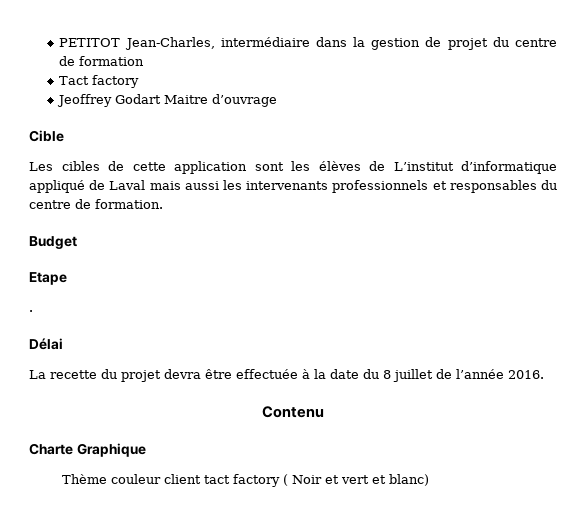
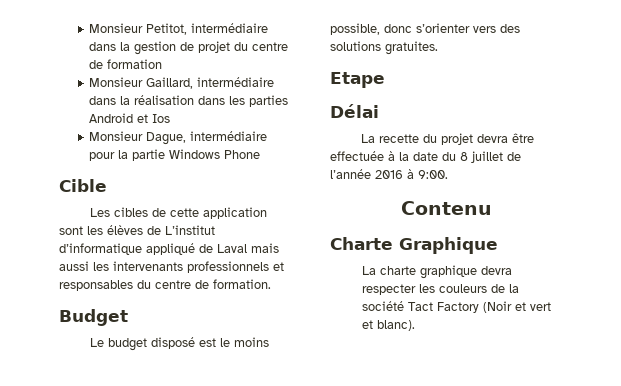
[59,37,215,50] PETITOT Jean-Charles, -> [89,23,188,35] Monsieur Petitot,
[59,75,140,88] [57,94,278,107] Tact factory // Jeoffrey Godart Maitre d’ouvrage -> [89,77,275,89] [89,95,289,107] [89,113,171,123] [89,131,268,145] [89,149,261,161] Monsieur Gaillard, intermédiaire dans la réalisation dans les parties Android et Ios // Monsieur Dague, intermédiaire pour la partie Windows Phone
(77, 242) none -> [90,337,270,351] [330,23,520,35] [330,41,438,55] // Le budget disposé est le moins possible, donc s’orienter vers des solutions gratuites.
[29,310,33,312] // . -> (385, 80) none
[508,370,544,379] 2016. -> [375,169,448,179] 2016 à 9:00.
[62,474,323,487] Thème couleur client tact factory ( Noir -> [362,265,513,279] [362,284,520,295] [362,301,513,313] La charte graphique devra respecter les couleurs de la société Tact Factory (Noir
[389,474,430,486] blanc) -> [377,320,416,331] blanc).

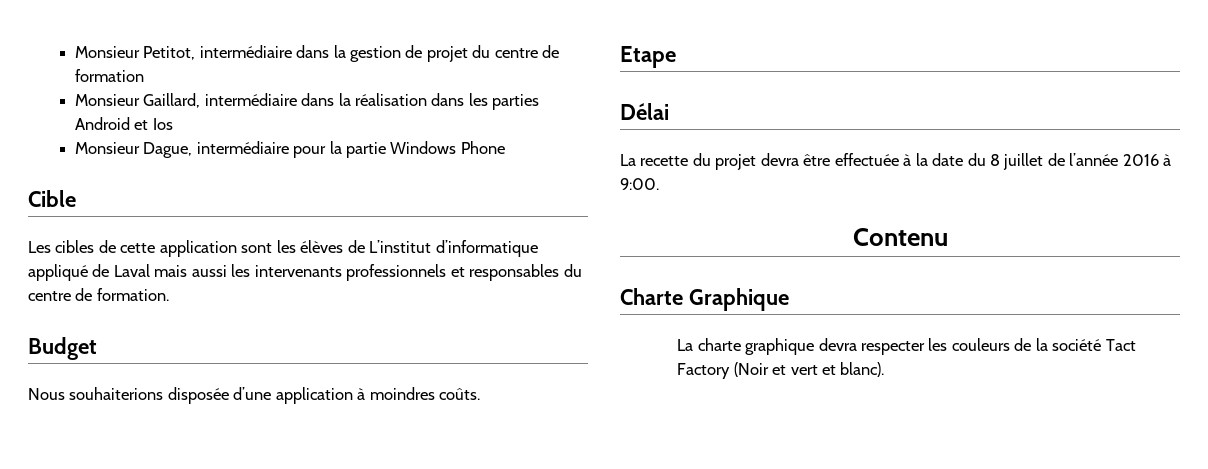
[90,337,270,351] [330,23,520,35] [330,41,438,55] Le budget disposé est le moins possible, donc s’orienter vers des solutions gratuites. -> [28,387,481,404] Nous souhaiterions disposée d’une application à moindres coûts.

